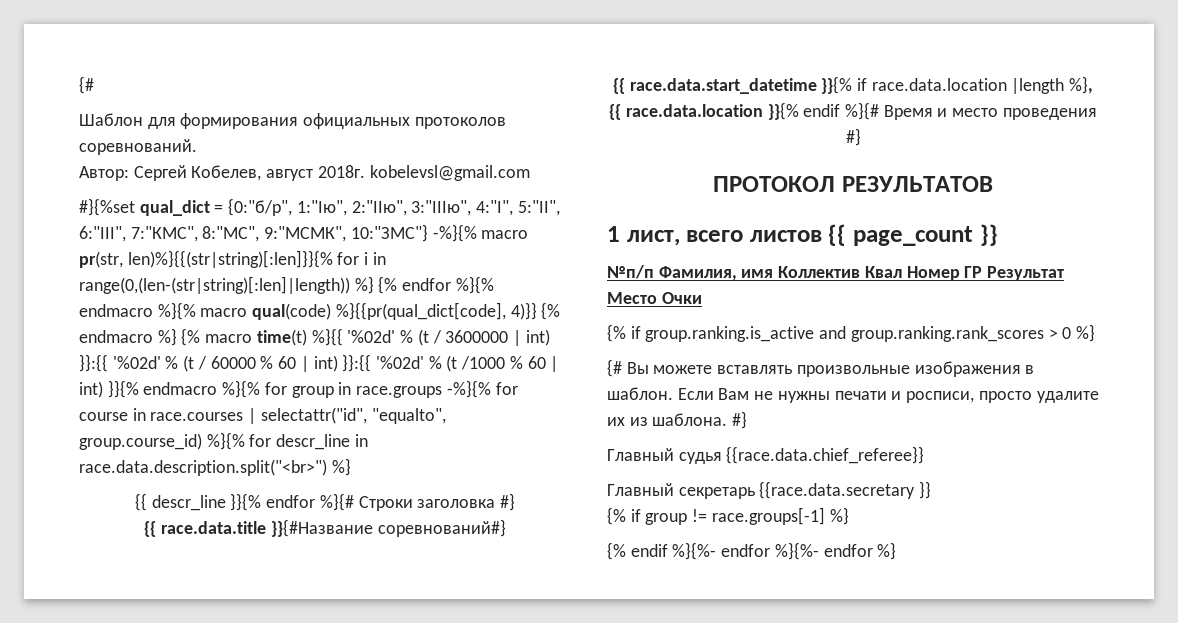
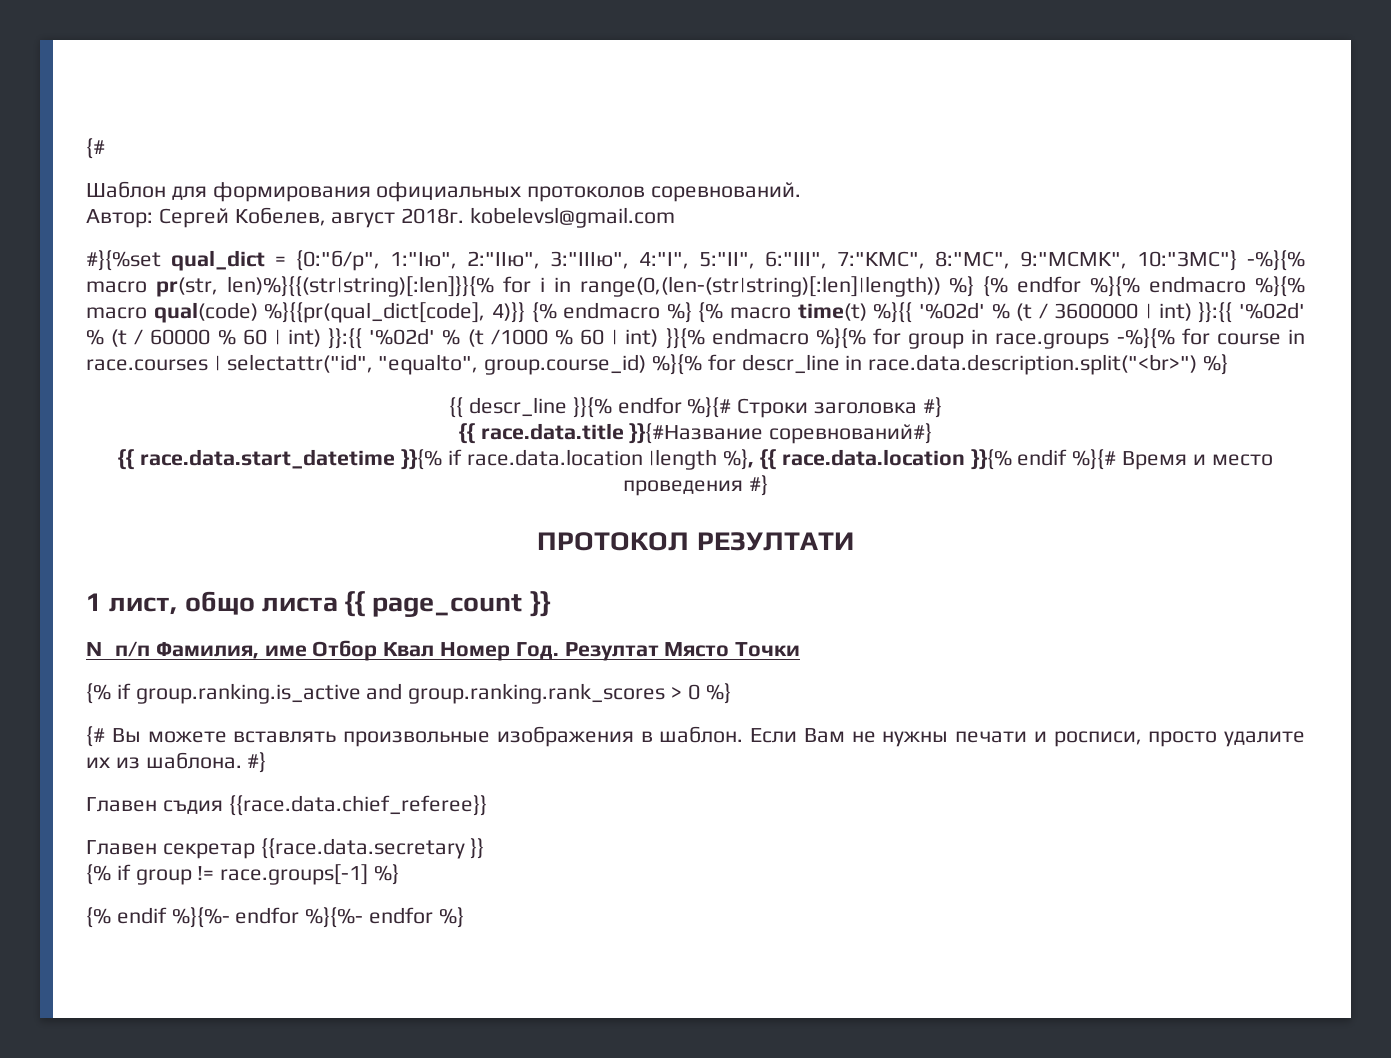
[841,176,993,192] РЕЗУЛЬТАТОВ -> [696,532,854,551] РЕЗУЛТАТИ
[686,230,822,242] всего листов -> [184,591,338,615] общо листа
[741,266,1065,281] [607,292,702,304] имя Коллектив Квал Номер ГР Результат Место Очки -> [264,640,801,661] име Отбор Квал Номер Год. Резултат Място Точки
[607,448,722,464] Главный судья -> [86,797,223,814] Главен съдия
[607,483,755,499] Главный секретарь -> [86,840,255,859] Главен секретар

